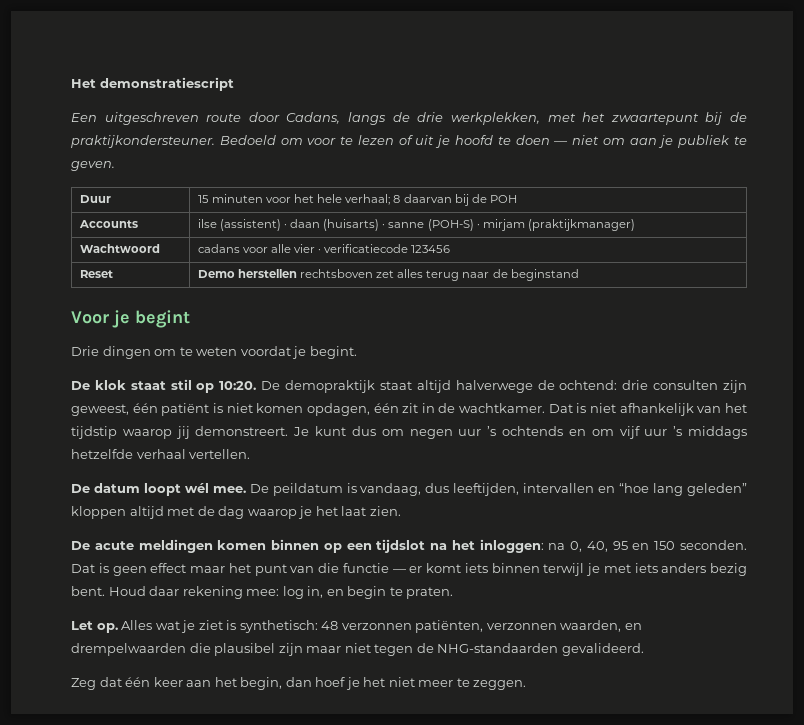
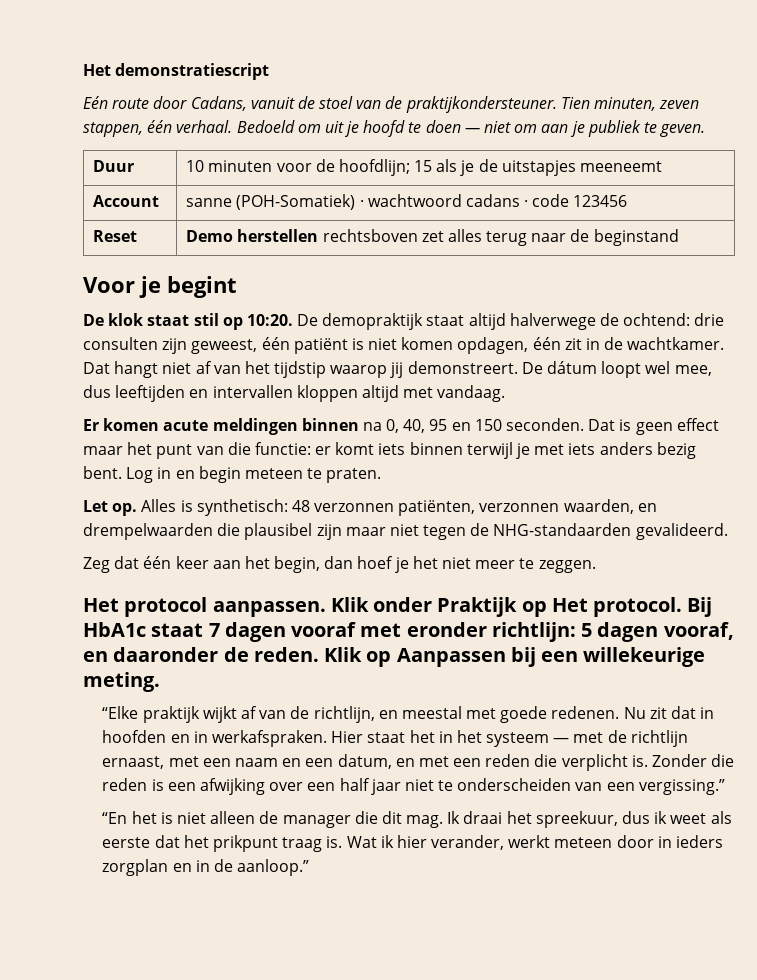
[71,112,199,125] Een uitgeschreven -> [83,96,108,109] Eén
[348,112,748,125] [71,135,414,148] langs de drie werkplekken, met het zwaartepunt bij de praktijkondersteuner. Bedoeld om voor te lezen of -> [250,96,700,113] [83,120,321,137] vanuit de stoel van de praktijkondersteuner. Tien minuten, zeven stappen, één verhaal. Bedoeld om
[197,195,209,203] 15 -> [186,160,205,172] 10
[294,194,517,206] [78,220,138,228] [197,219,635,231] [79,244,160,253] [197,244,409,253] het hele verhaal; 8 daarvan bij de POH // Accounts | ilse (assistent) · daan (huisarts) · sanne (POH-S) · mirjam (praktijkmanager) // Wachtwoord | cadans voor alle vier · verificatiecode -> [315,159,663,176] [93,195,160,207] [186,194,570,210] de hoofdlijn; 15 als je de uitstapjes meeneemt // Account | sanne (POH-Somatiek) · wachtwoord cadans · code
[71,346,357,359] // Drie dingen om te weten voordat je begint. -> (237, 287) none
[576,403,694,416] is niet afhankelijk -> [114,361,212,378] hangt niet af
[293,426,748,439] [71,449,251,459] [71,483,747,496] [71,506,401,519] [71,539,544,553] Je kunt dus om negen uur ’s ochtends en om vijf uur ’s middags hetzelfde verhaal vertellen. // De datum loopt wél mee. De peildatum is vandaag, dus leeftijden, intervallen en “hoe lang geleden” kloppen altijd met de dag waarop je het laat zien. // De acute meldingen komen binnen op een tijdslot na het inloggen: -> [521,361,712,378] [83,385,506,402] [83,418,359,435] De dátum loopt wel mee, dus leeftijden en intervallen kloppen altijd met vandaag. // Er komen acute meldingen binnen
[342,563,406,573] functie — -> [254,442,311,455] functie:
[108,586,324,599] Houd daar rekening mee: log in, -> [126,467,172,483] Log in
(387, 592) none -> [244,468,303,479] meteen
[155,620,223,633] wat je ziet -> (177, 505) none
(527, 685) none -> [83,597,713,617] [83,622,734,642] [83,647,706,667] [83,672,160,692] [102,706,715,723] [102,730,688,747] [102,754,735,771] [102,778,725,795] [102,811,732,828] [102,835,724,852] [102,859,310,876] // Het protocol aanpassen. Klik onder Praktijk op Het protocol. Bij HbA1c staat 7 dagen vooraf met eronder richtlijn: 5 dagen vooraf, en daaronder de reden. Klik op Aanpassen bij een willekeurige meting. // “Elke praktijk wijkt af van de richtlijn, en meestal met goede redenen. Nu zit dat in hoofden en in werkafspraken. Hier staat het in het systeem — met de richtlijn ernaast, met een naam en een datum, en met een reden die verplicht is. Zonder die reden is een afwijking over een half jaar niet te onderscheiden van een vergissing.” // “En het is niet alleen de manager die dit mag. Ik draai het spreekuur, dus ik weet als eerste dat het prikpunt traag is. Wat ik hier verander, werkt meteen door in ieders zorgplan en in de aanloop.”

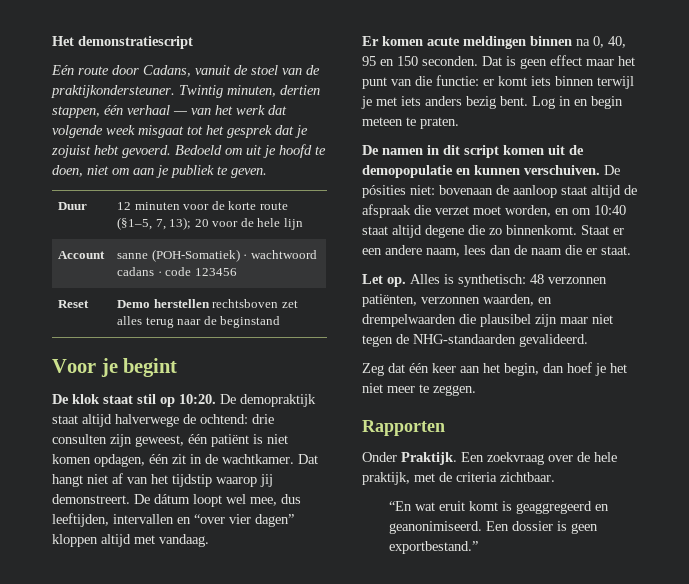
[560,97,700,111] [83,120,233,137] Tien minuten, zeven stappen, één verhaal. -> [179,85,320,98] [52,105,287,118] [52,125,308,138] [51,145,171,158] Twintig minuten, dertien stappen, één verhaal — van het werk dat volgende week misgaat tot het gesprek dat je zojuist hebt gevoerd.
[425,120,480,133] doen — -> [52,165,83,177] doen,
[186,160,205,172] 10 -> [117,202,132,210] 12
[338,159,663,176] hoofdlijn; 15 als je de uitstapjes meeneemt -> [228,201,288,210] [117,217,303,230] korte route (§1–5, 7, 13); 20 voor de hele lijn
[115,385,293,402] leeftijden en intervallen -> [52,513,294,527] leeftijden, intervallen en “over vier dagen”
(382, 475) none -> [362,145,584,158] [362,165,620,178] [362,185,637,198] [362,204,626,218] [362,225,624,238] [362,245,631,257] // De namen in dit script komen uit de demopopulatie en kunnen verschuiven. De pósities niet: bovenaan de aanloop staat altijd de afspraak die verzet moet worden, en om 10:40 staat altijd degene die zo binnenkomt. Staat er een andere naam, lees dan de naam die er staat.
[83,597,713,617] [83,622,734,642] [83,647,706,667] [83,672,160,692] [102,706,715,723] [102,730,688,747] [102,754,735,771] [102,778,725,795] [102,811,732,828] [102,835,724,852] [102,859,310,876] Het protocol aanpassen. Klik onder Praktijk op Het protocol. Bij HbA1c staat 7 dagen vooraf met eronder richtlijn: 5 dagen vooraf, en daaronder de reden. Klik op Aanpassen bij een willekeurige meting. // “Elke praktijk wijkt af van de richtlijn, en meestal met goede redenen. Nu zit dat in hoofden en in werkafspraken. Hier staat het in het systeem — met de richtlijn ernaast, met een naam en een datum, en met een reden die verplicht is. Zonder die reden is een afwijking over een half jaar niet te onderscheiden van een vergissing.” // “En het is niet alleen de manager die dit mag. Ik draai het spreekuur, dus ik weet als eerste dat het prikpunt traag is. Wat ik hier verander, werkt meteen door in ieders zorgplan en in de aanloop.” -> [362,420,445,436] [362,452,617,465] [362,472,555,485] [388,501,609,514] [388,521,598,534] [388,541,478,554] Rapporten // Onder Praktijk. Een zoekvraag over de hele praktijk, met de criteria zichtbaar. // “En wat eruit komt is geaggregeerd en geanonimiseerd. Een dossier is geen exportbestand.”

